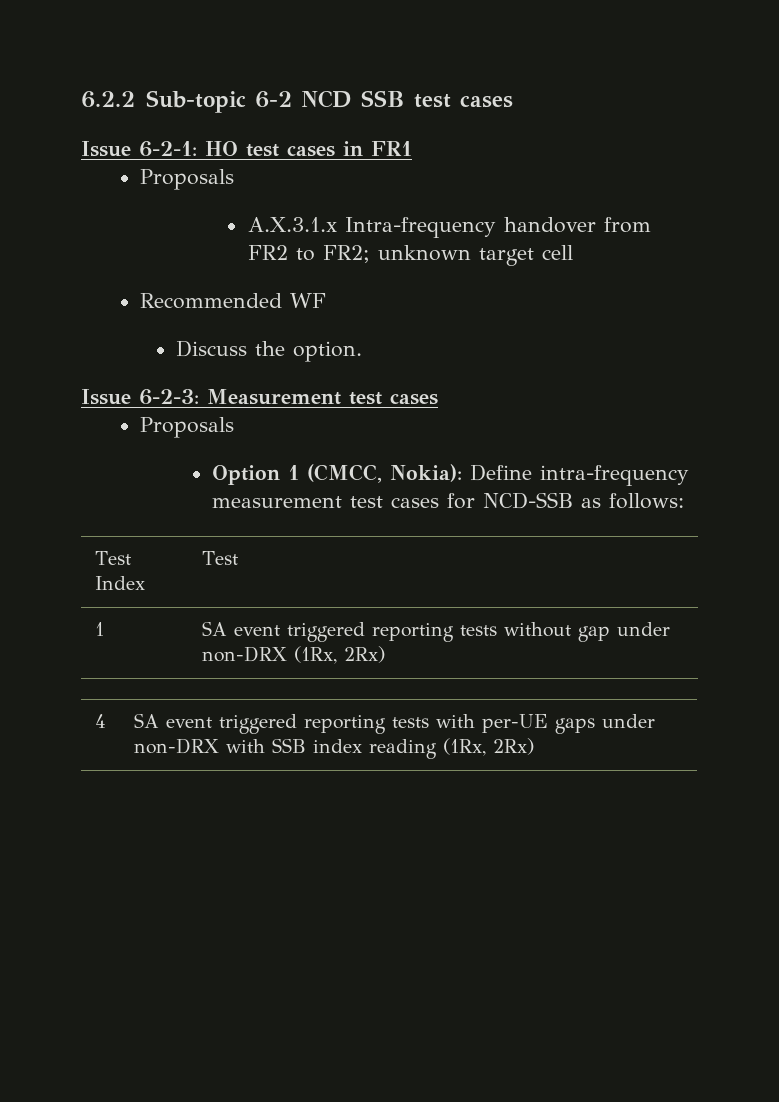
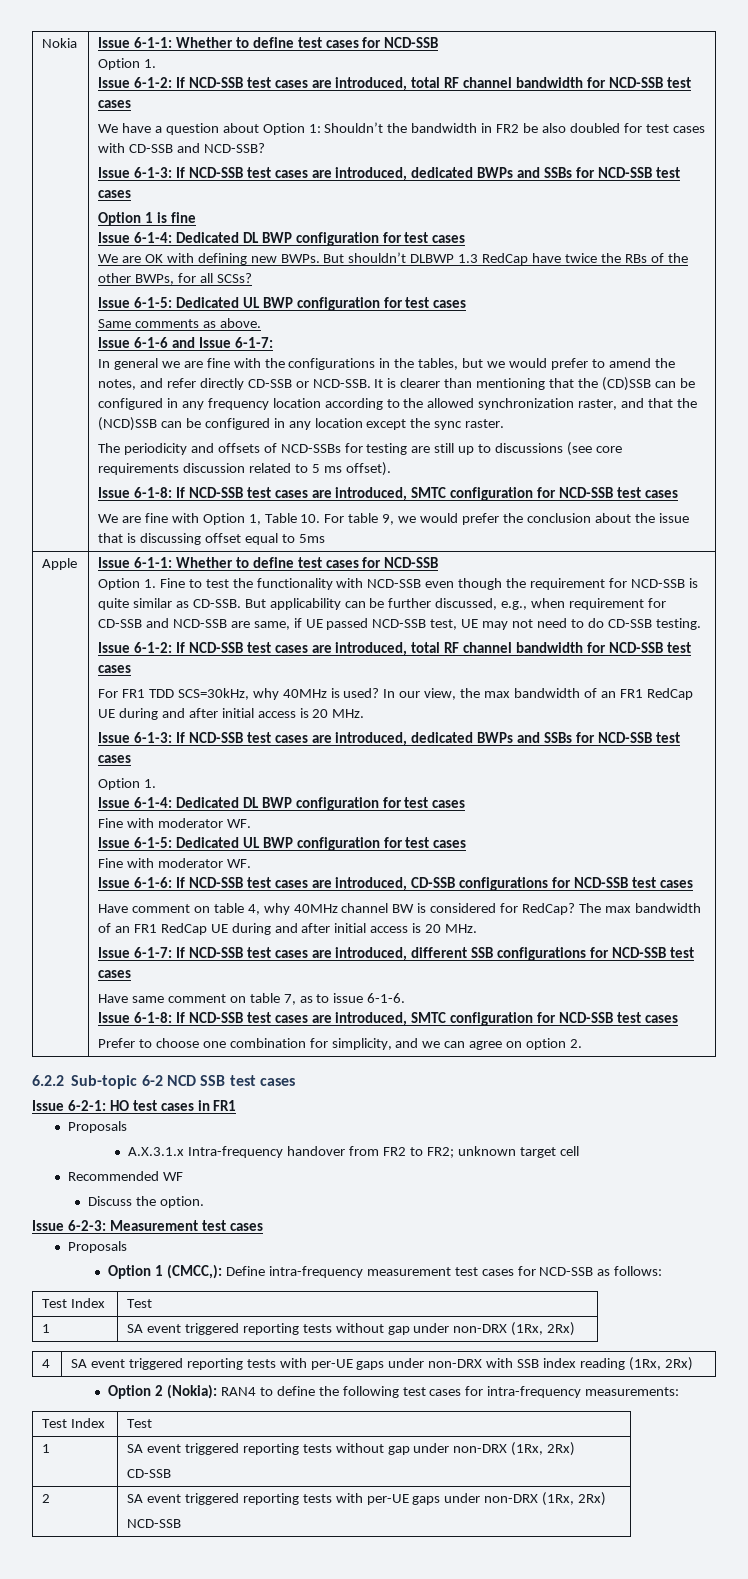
(81, 99) none -> [42,38,78,48] [98,37,439,48] [98,58,156,70] [98,77,691,91] [98,100,132,108] [98,122,705,135] [98,143,265,153] [98,167,680,181] [98,190,132,198] [98,212,196,226] [98,232,466,246] [98,252,688,265] [98,273,252,285] [98,297,467,311] [98,318,261,328] [98,337,273,348] [98,358,675,370] [98,377,695,391] [98,398,697,410] [98,417,505,431] [98,442,622,456] [98,462,391,476] [98,487,678,501] [98,513,689,525] [98,533,325,545] [42,558,78,570] [98,557,439,568] [98,578,698,590] [98,598,666,610] [98,618,701,630] [98,642,691,656] [98,665,132,673] [98,688,693,700] [98,708,365,720] [98,732,680,746] [98,755,132,763] [98,778,156,790] [98,797,466,811] [98,818,251,828] [98,837,467,851] [98,858,251,868] [98,877,693,891] [98,903,701,915] [98,923,478,935] [98,947,694,961] [98,970,132,978] [98,993,406,1005] [98,1012,678,1026] [98,1038,582,1050] Nokia | Issue 6-1-1: Whether to define test cases for NCD-SSB // Option 1. // Issue 6-1-2: If NCD-SSB test cases are introduced, total RF channel bandwidth for NCD-SSB test cases // We have a question about Option 1: Shouldn’t the bandwidth in FR2 be also doubled for test cases with CD-SSB and NCD-SSB? // Issue 6-1-3: If NCD-SSB test cases are introduced, dedicated BWPs and SSBs for NCD-SSB test cases // Option 1 is fine // Issue 6-1-4: Dedicated DL BWP configuration for test cases // We are OK with defining new BWPs. But shouldn’t DLBWP 1.3 RedCap have twice the RBs of the other BWPs, for all SCSs? // Issue 6-1-5: Dedicated UL BWP configuration for test cases // Same comments as above. // Issue 6-1-6 and Issue 6-1-7: // In general we are fine with the configurations in the tables, but we would prefer to amend the notes, and refer directly CD-SSB or NCD-SSB. It is clearer than mentioning that the (CD)SSB can be configured in any frequency location according to the allowed synchronization raster, and that the (NCD)SSB can be configured in any location except the sync raster. // The periodicity and offsets of NCD-SSBs for testing are still up to discussions (see core requirements discussion related to 5 ms offset). // Issue 6-1-8: If NCD-SSB test cases are introduced, SMTC configuration for NCD-SSB test cases // We are fine with Option 1, Table 10. For table 9, we would prefer the conclusion about the issue that is discussing offset equal to 5ms // Apple | Issue 6-1-1: Whether to define test cases for NCD-SSB // Option 1. Fine to test the functionality with NCD-SSB even though the requirement for NCD-SSB is quite similar as CD-SSB. But applicability can be further discussed, e.g., when requirement for CD-SSB and NCD-SSB are same, if UE passed NCD-SSB test, UE may not need to do CD-SSB testing. // Issue 6-1-2: If NCD-SSB test cases are introduced, total RF channel bandwidth for NCD-SSB test cases // For FR1 TDD SCS=30kHz, why 40MHz is used? In our view, the max bandwidth of an FR1 RedCap UE during and after initial access is 20 MHz. // Issue 6-1-3: If NCD-SSB test cases are introduced, dedicated BWPs and SSBs for NCD-SSB test cases // Option 1. // Issue 6-1-4: Dedicated DL BWP configuration for test cases // Fine with moderator WF. // Issue 6-1-5: Dedicated UL BWP configuration for test cases // Fine with moderator WF. // Issue 6-1-6: If NCD-SSB test cases are introduced, CD-SSB configurations for NCD-SSB test cases // Have comment on table 4, why 40MHz channel BW is considered for RedCap? The max bandwidth of an FR1 RedCap UE during and after initial access is 20 MHz. // Issue 6-1-7: If NCD-SSB test cases are introduced, different SSB configurations for NCD-SSB test cases // Have same comment on table 7, as to issue 6-1-6. // Issue 6-1-8: If NCD-SSB test cases are introduced, SMTC configuration for NCD-SSB test cases // Prefer to choose one combination for simplicity, and we can agree on option 2. //
[307,464,463,483] (CMCC, Nokia): -> [167,1264,223,1279] (CMCC,):
(534, 746) none -> [108,1384,680,1399] [42,1418,105,1428] [127,1419,153,1428] [42,1444,51,1453] [127,1442,576,1456] [127,1469,172,1478] [42,1494,51,1503] [127,1492,607,1506] [127,1519,182,1528] // Option 2 (Nokia): RAN4 to define the following test cases for intra-frequency measurements: // Test Index | Test // 1 | SA event triggered reporting tests without gap under non-DRX (1Rx, 2Rx) // CD-SSB // 2 | SA event triggered reporting tests with per-UE gaps under non-DRX (1Rx, 2Rx) // NCD-SSB

